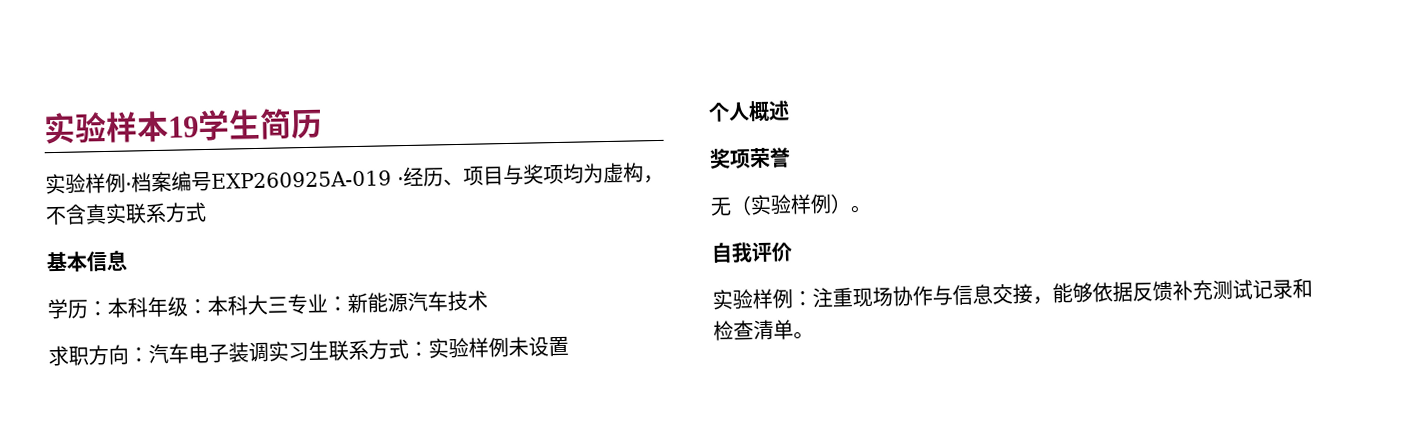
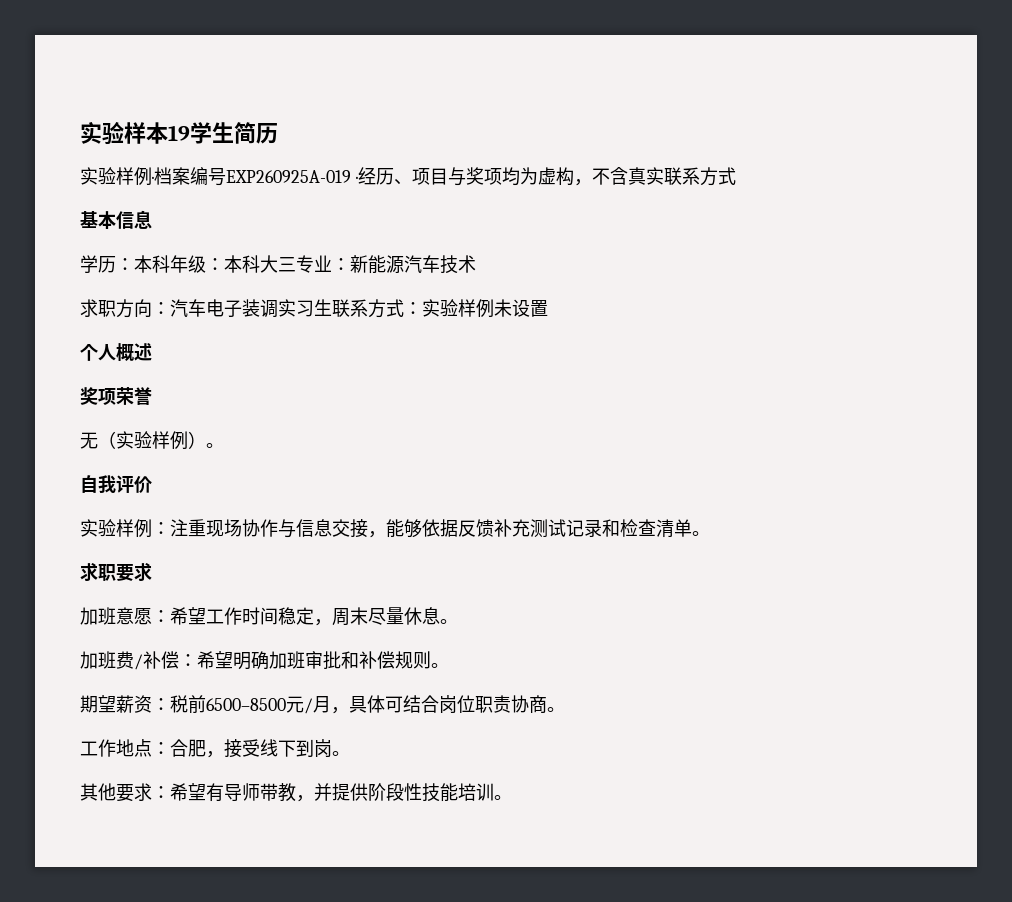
(814, 335) none -> [80,562,152,582] [80,607,458,626] [80,651,449,670] [80,695,565,714] [80,739,350,758] [80,783,512,802] // 求职要求 // 加班意愿：希望工作时间稳定，周末尽量休息。 // 加班费/补偿：希望明确加班审批和补偿规则。 // 期望薪资：税前6500–8500元/月，具体可结合岗位职责协商。 // 工作地点：合肥，接受线下到岗。 // 其他要求：希望有导师带教，并提供阶段性技能培训。

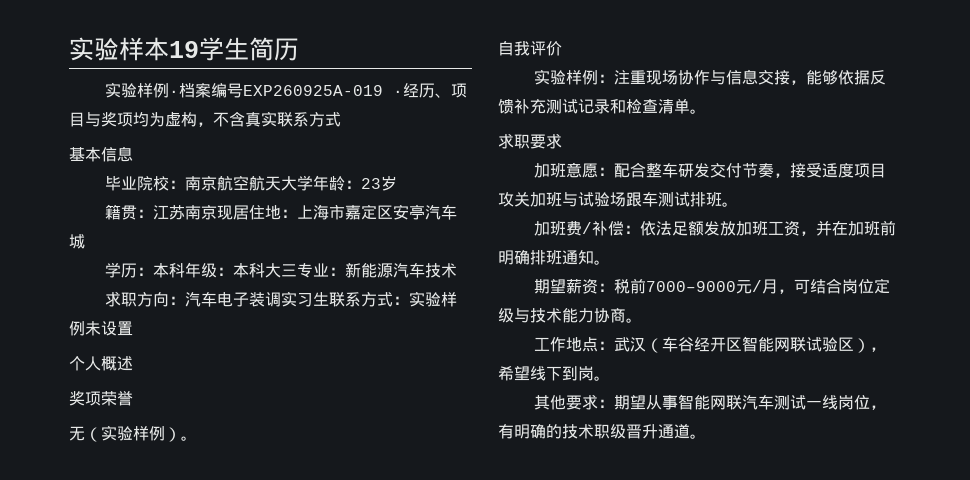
(152, 219) none -> [104,175,397,191] [104,204,457,220] [69,234,85,249] // 毕业院校：南京航空航天大学年龄：23岁 // 籍贯：江苏南京现居住地：上海市嘉定区安亭汽车城
[170,607,440,626] 希望工作时间稳定，周末尽量休息 -> [613,162,886,178] [498,192,722,207] 配合整车研发交付节奏，接受适度项目攻关加班与试验场跟车测试排班
[197,651,431,670] 希望明确加班审批和补偿规则 -> [639,220,896,236] [498,250,594,265] 依法足额发放加班工资，并在加班前明确排班通知
[206,698,286,711] 6500–8500 -> [645,281,736,292] 7000–9000
[349,695,385,713] 具体 -> (794, 291) none
[475,695,511,713] 职责 -> [873,278,890,294] [498,308,594,323] 定级与技术能力
[170,739,260,758] 合肥，接受 -> [613,336,886,353] [498,365,530,381] 武汉（车谷经开区智能网联试验区），希望
[170,783,494,802] 希望有导师带教，并提供阶段性技能培训 -> [613,394,886,410] [498,424,690,439] 期望从事智能网联汽车测试一线岗位，有明确的技术职级晋升通道

